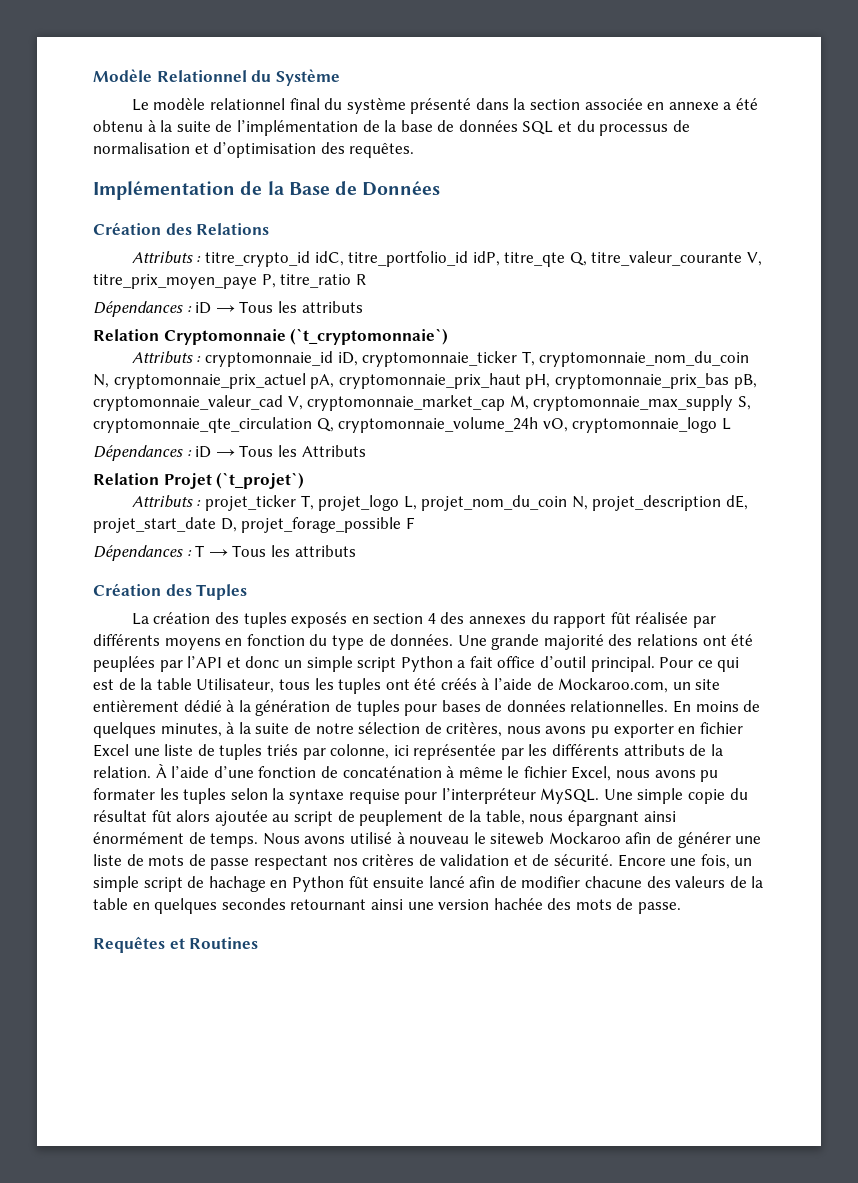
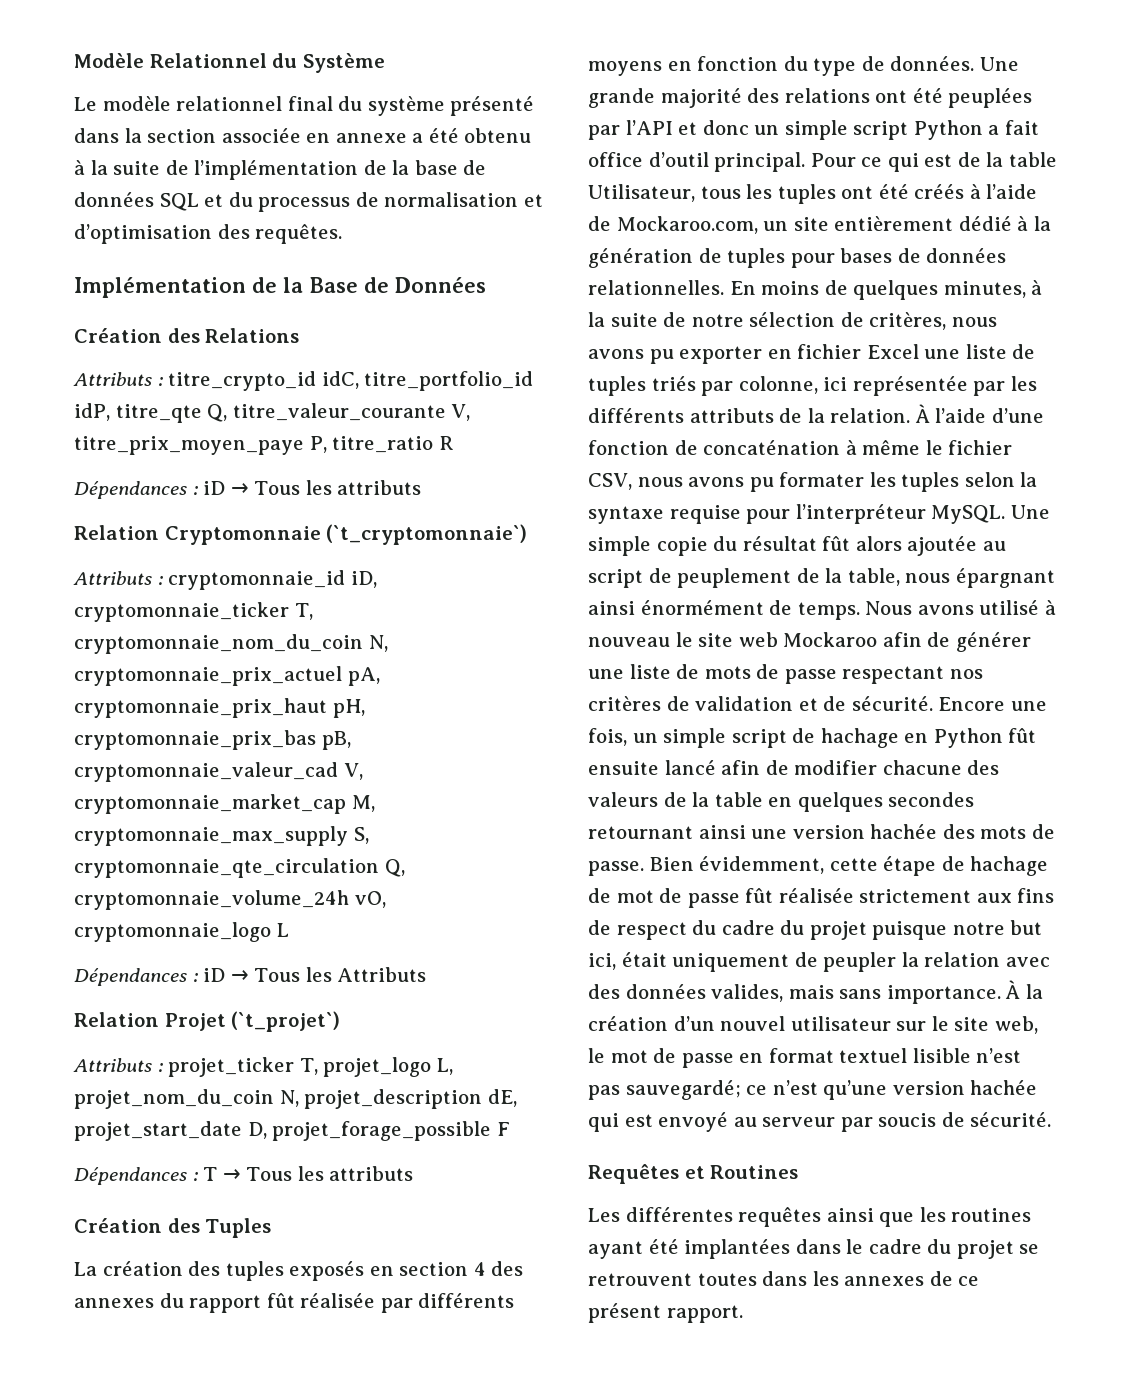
[571,766,612,781] Excel, -> [588,473,632,490] CSV,
[490,832,545,845] siteweb -> [698,632,778,647] site web
[93,936,259,953] // Requêtes et Routines -> [649,856,1049,876] [588,888,1055,908] [588,920,1043,940] [588,952,1050,972] [588,980,1043,1004] [588,1016,1038,1034] [588,1048,1022,1068] [588,1080,1038,1100] [588,1112,1052,1132] [588,1164,799,1184] [588,1207,1032,1227] [588,1239,1040,1259] [588,1271,980,1286] [588,1303,743,1323] Bien évidemment, cette étape de hachage de mot de passe fût réalisée strictement aux fins de respect du cadre du projet puisque notre but ici, était uniquement de peupler la relation avec des données valides, mais sans importance. À la création d’un nouvel utilisateur sur le site web, le mot de passe en format textuel lisible n’est pas sauvegardé; ce n’est qu’une version hachée qui est envoyé au serveur par soucis de sécurité. // Requêtes et Routines // Les différentes requêtes ainsi que les routines ayant été implantées dans le cadre du projet se retrouvent toutes dans les annexes de ce présent rapport.

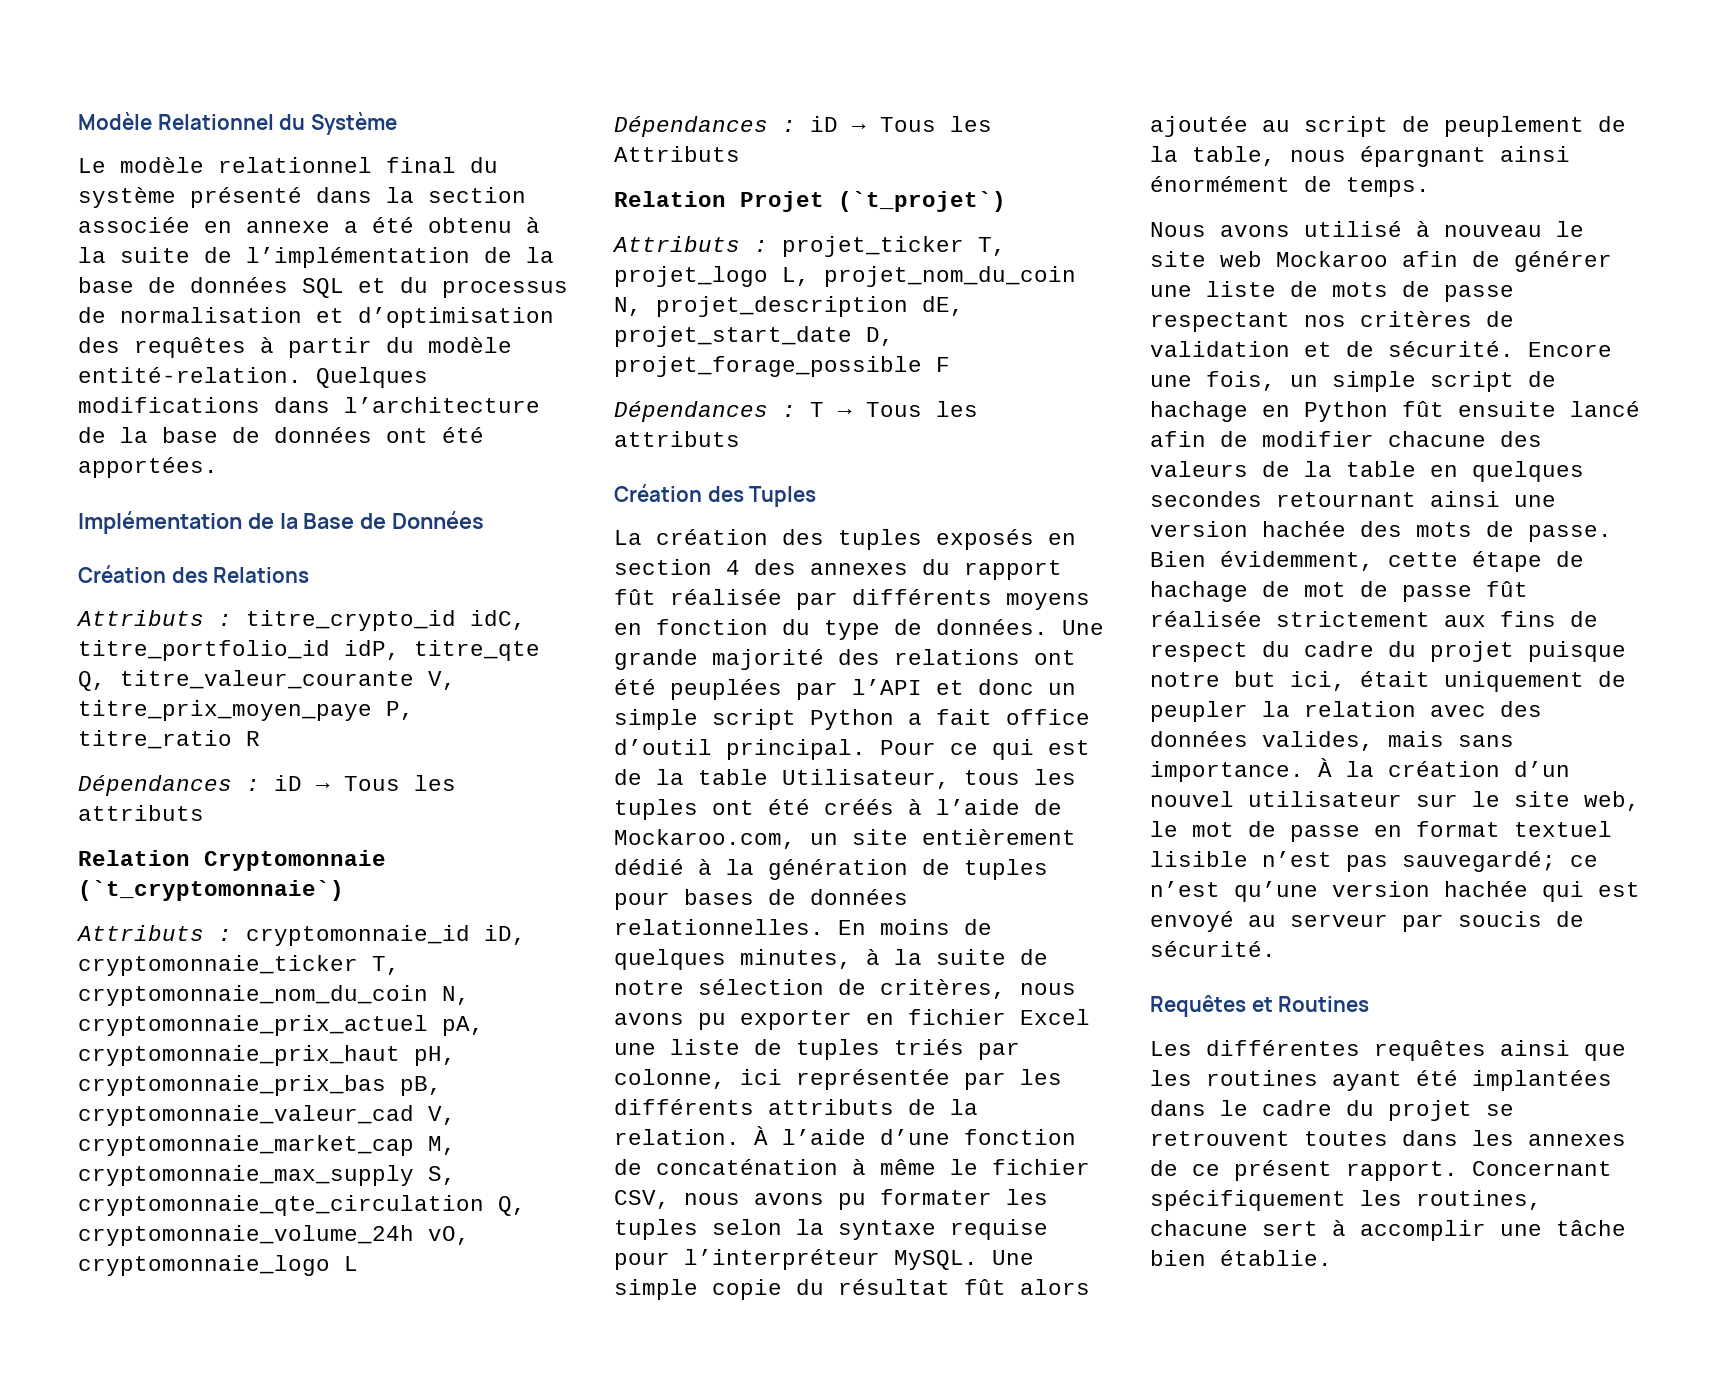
[255,224,343,244] requêtes. -> [134,337,512,358] [78,367,428,388] [78,397,540,413] [78,427,484,443] [78,457,218,478] requêtes à partir du modèle entité-relation. Quelques modifications dans l’architecture de la base de données ont été apportées.
(860, 611) none -> (1430, 187) //
(743, 1314) none -> [1472,1161,1612,1176] [1150,1190,1542,1211] [1150,1220,1626,1241] [1150,1250,1332,1266] Concernant spécifiquement les routines, chacune sert à accomplir une tâche bien établie.

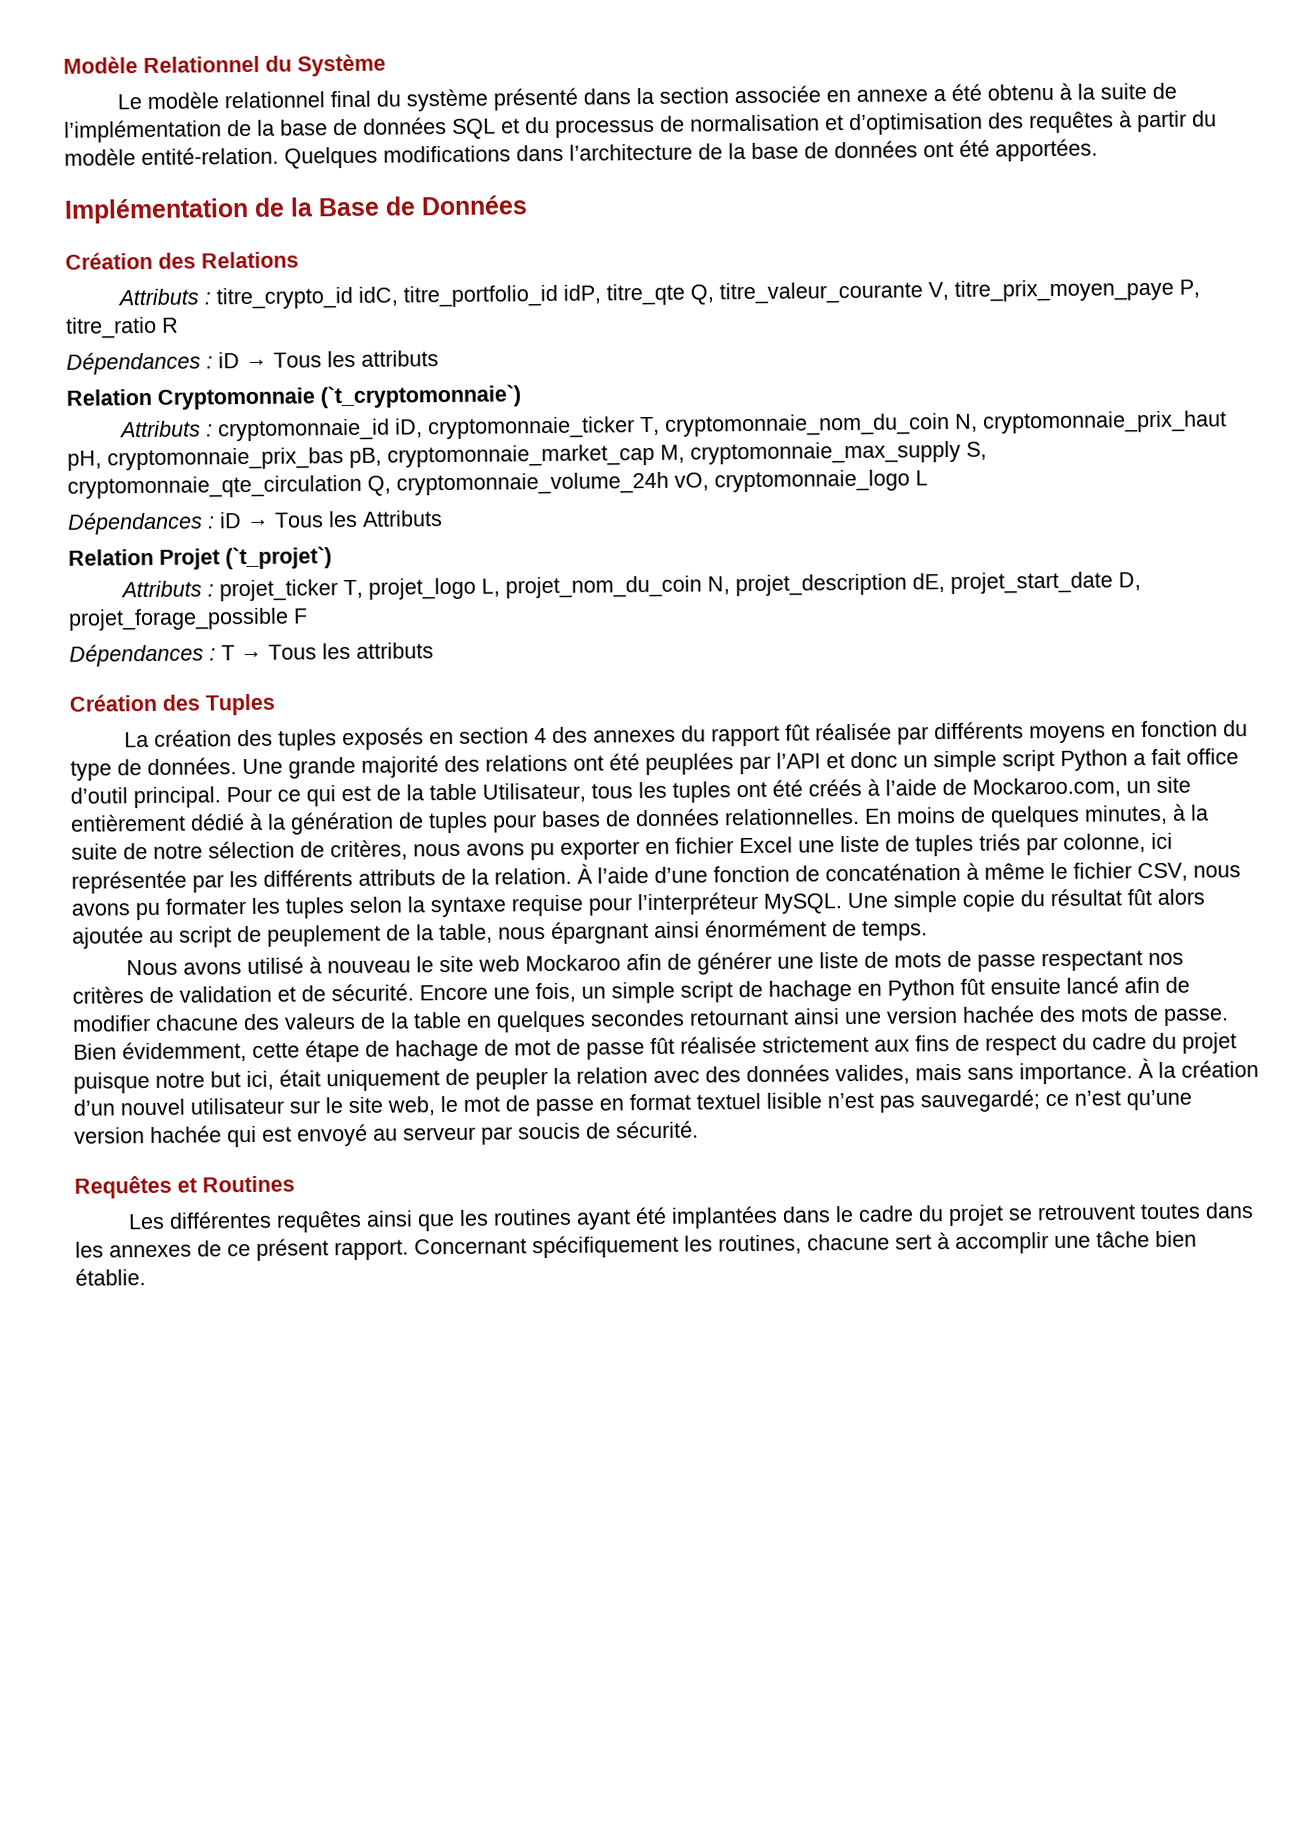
[78,1015,484,1036] cryptomonnaie_prix_actuel pA, -> (979, 422) none
[78,1105,456,1126] cryptomonnaie_valeur_cad V, -> (382, 457) none

